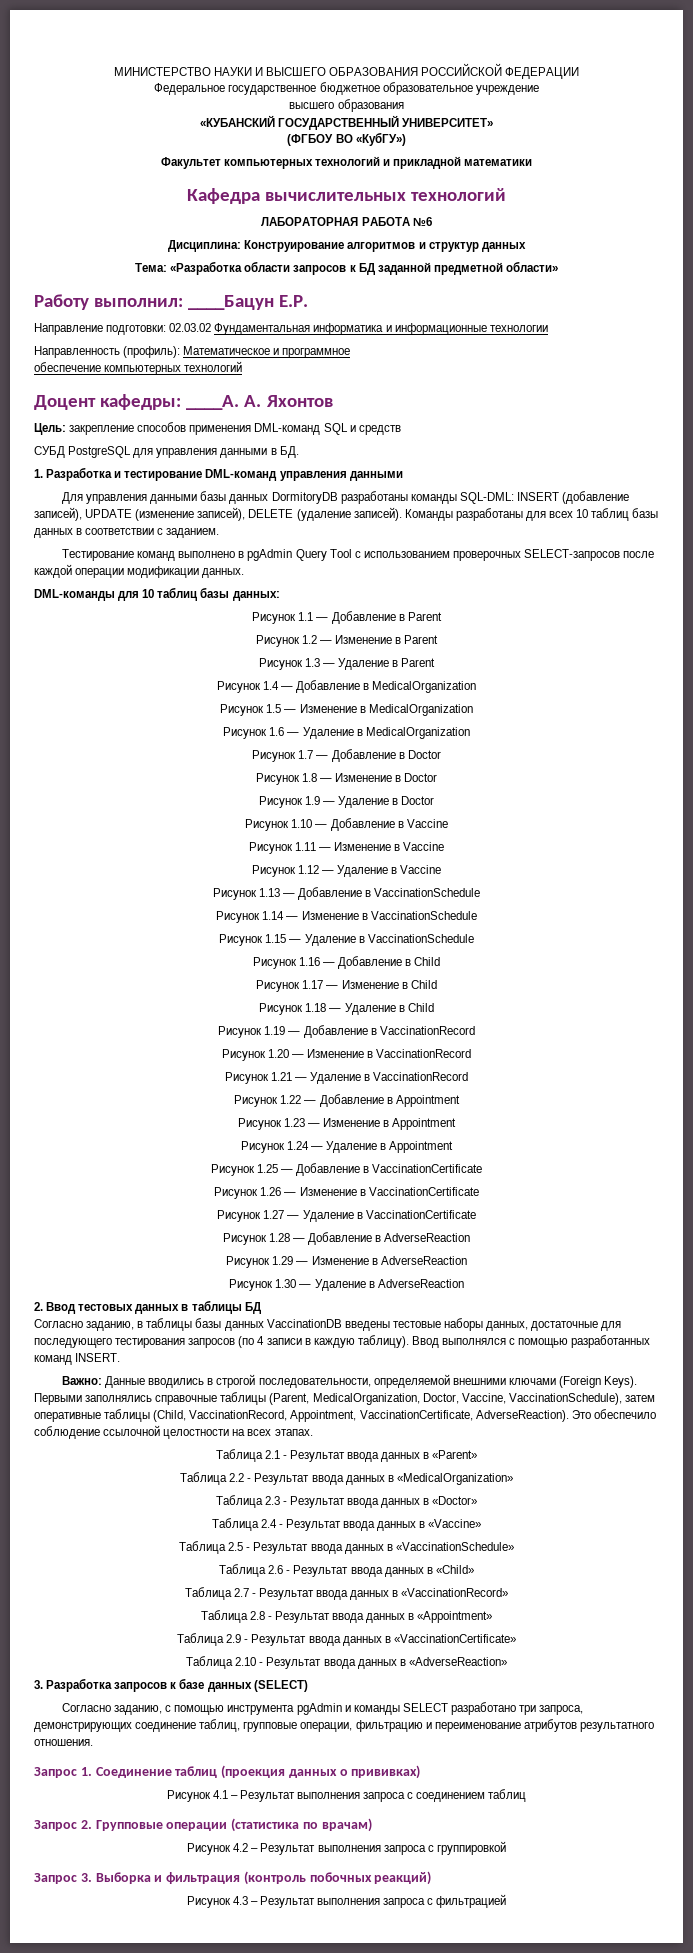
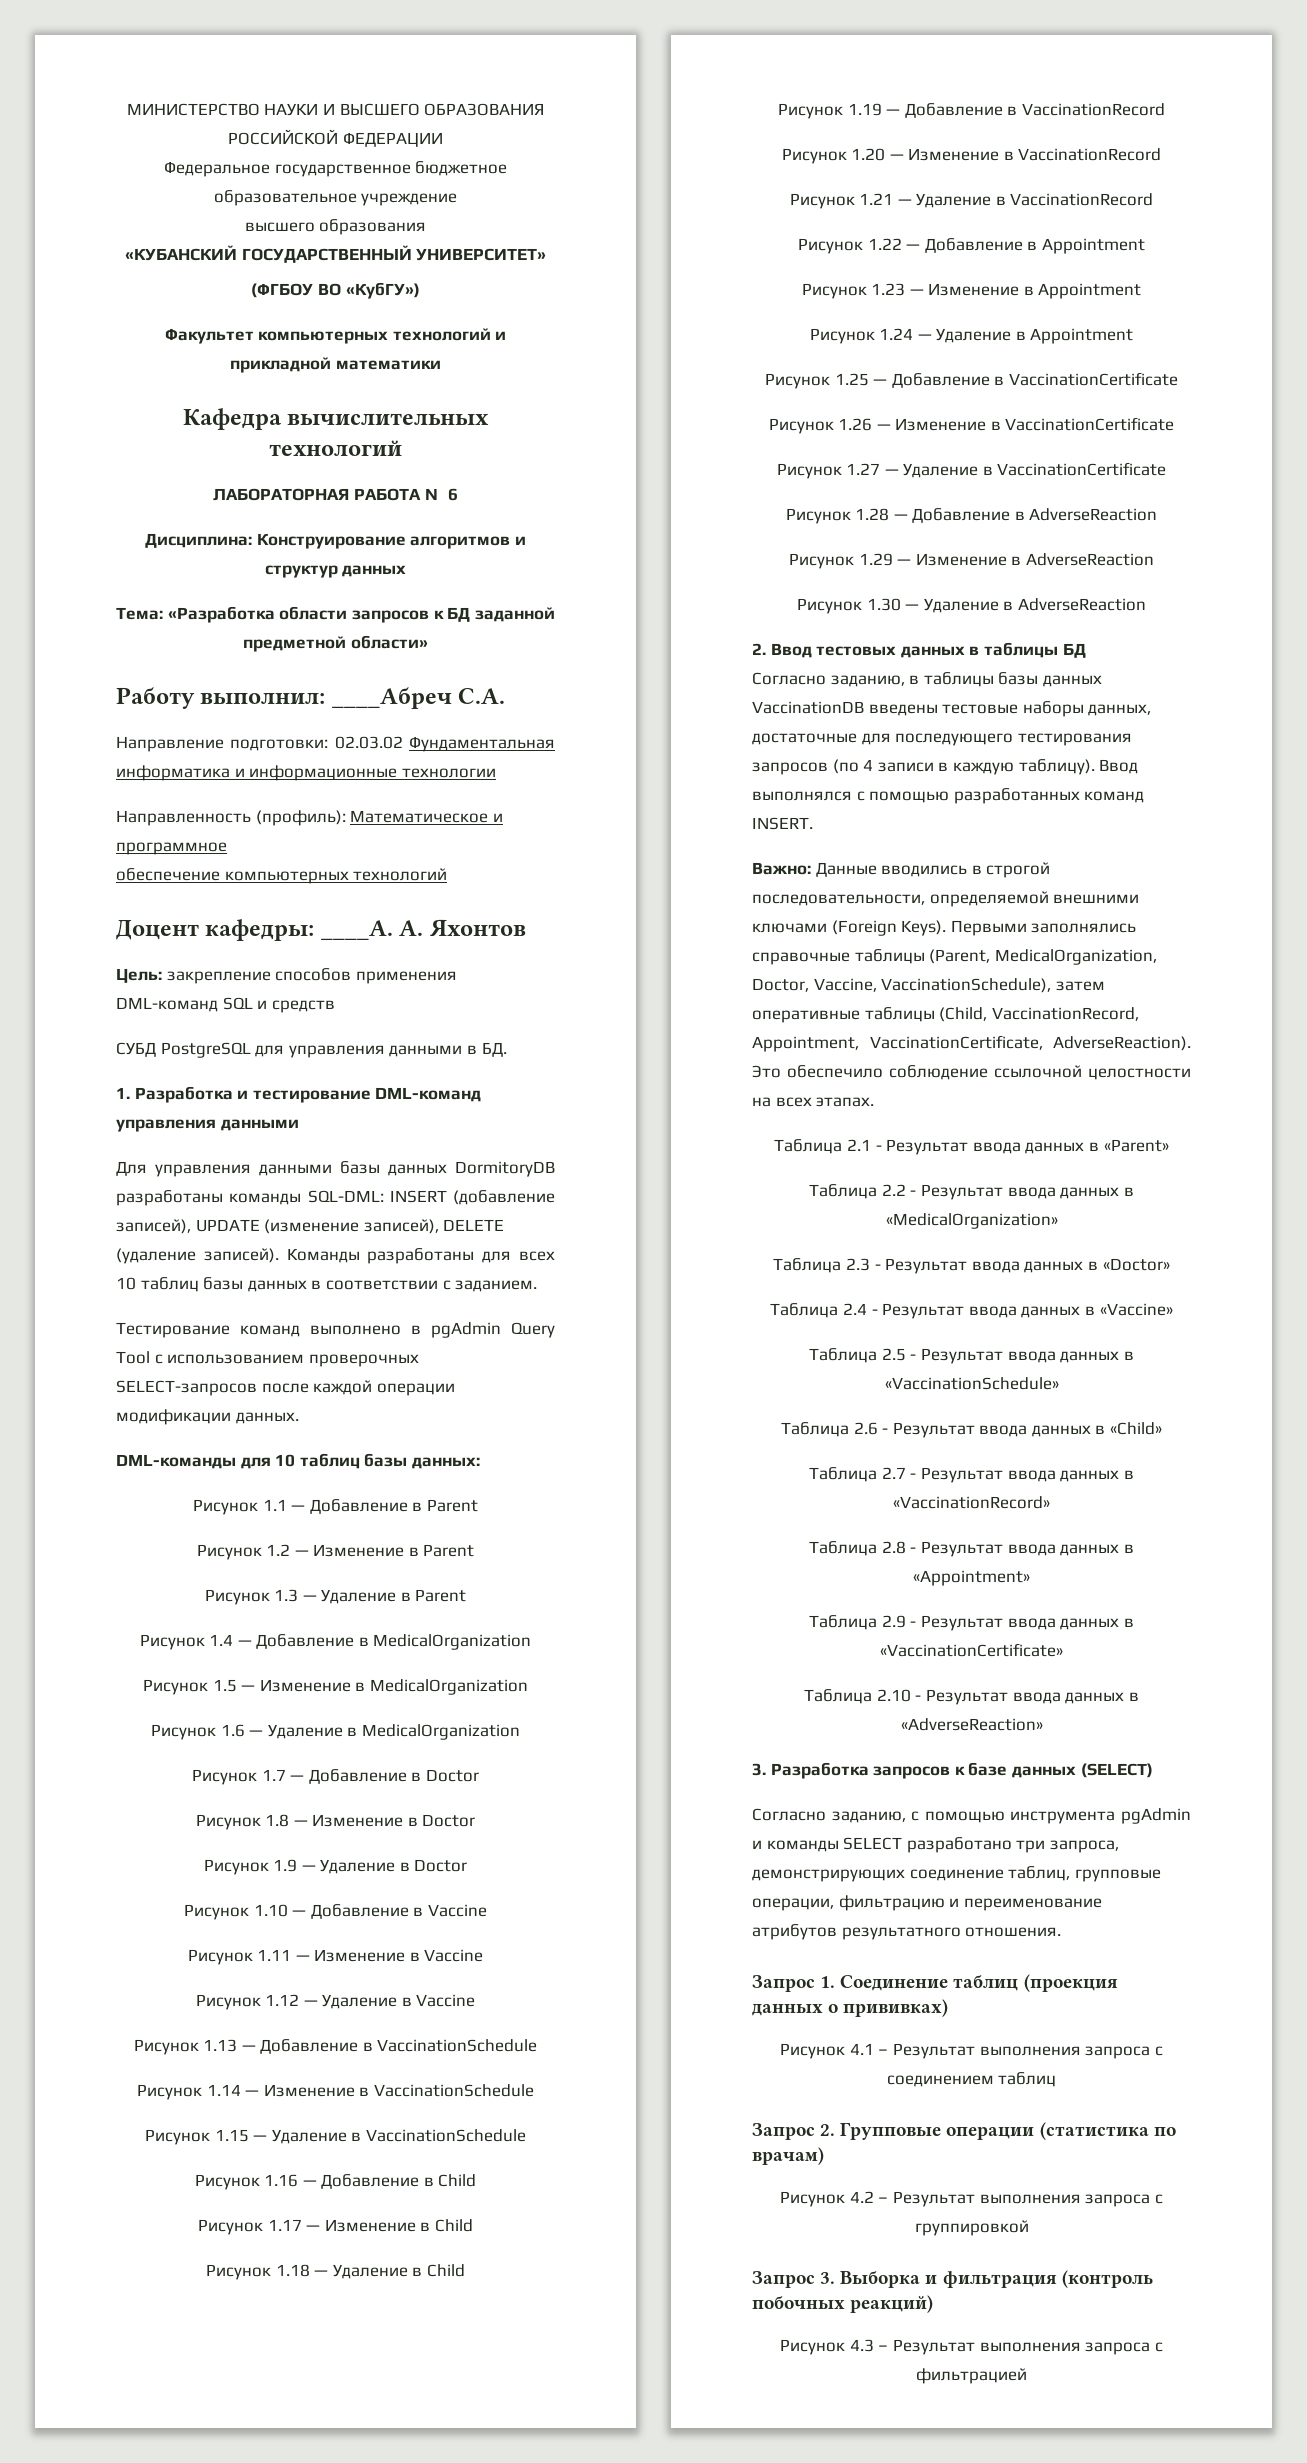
[188,295,309,310] ____Бацун Е.Р. -> [331,687,506,709] ____Абреч С.А.

